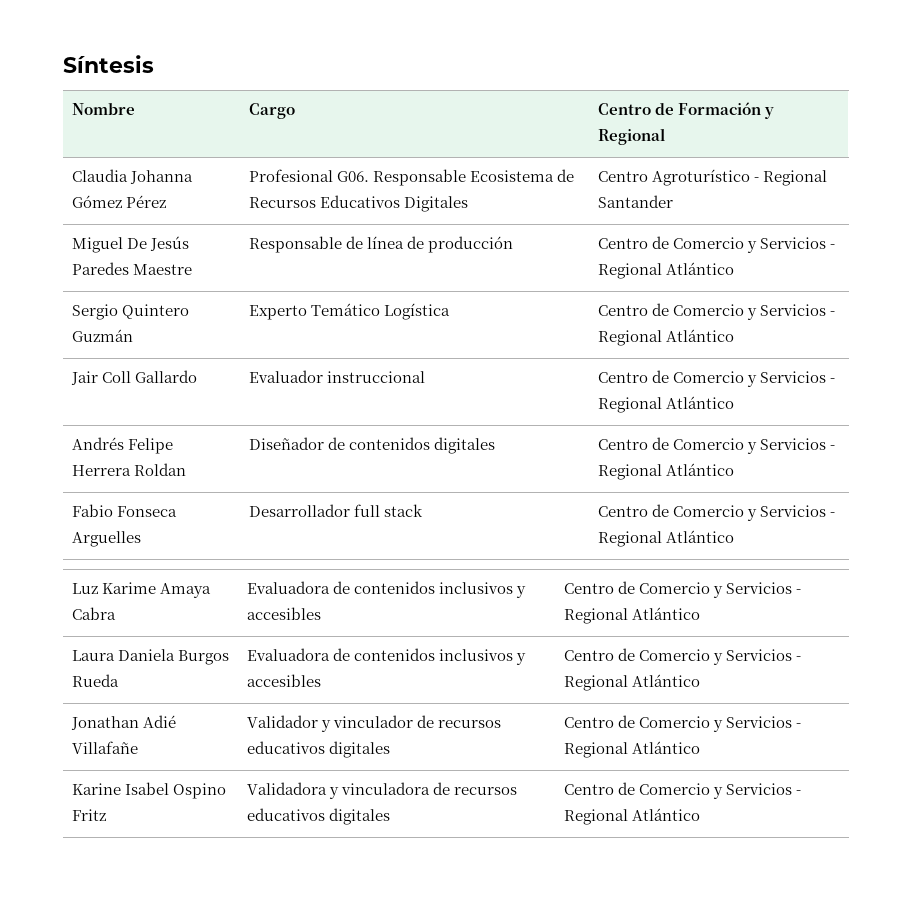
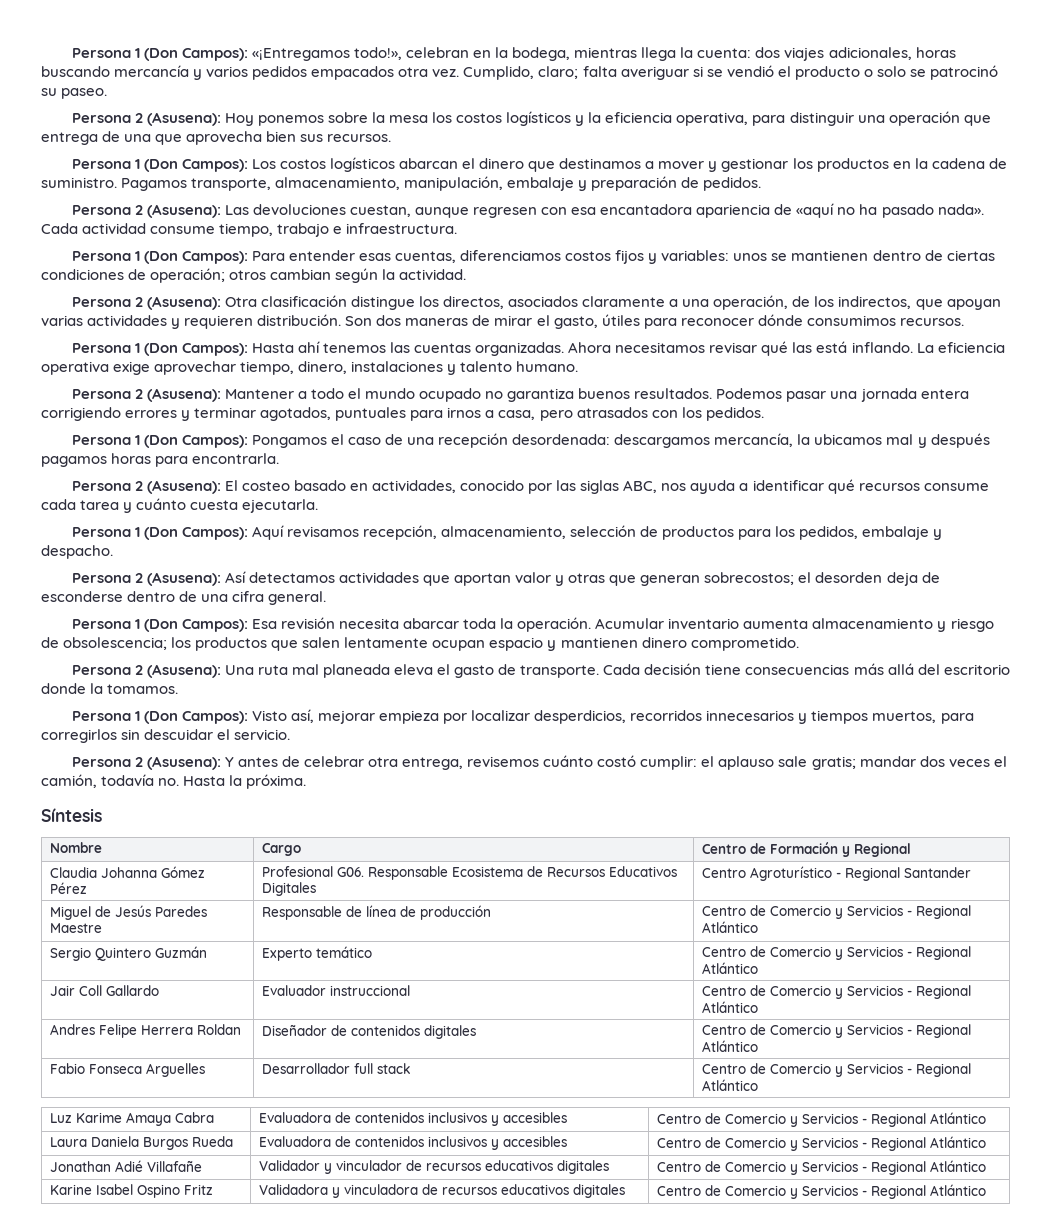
(63, 64) none -> [71,47,956,61] [41,65,998,80] [41,88,108,99] [71,111,991,126] [41,131,392,145] [71,157,1007,172] [41,176,762,191] [71,203,984,218] [41,223,458,237] [71,250,995,264] [41,268,467,283] [71,295,1001,310] [41,314,964,329] [71,341,1005,356] [41,361,579,375] [71,388,969,402] [41,407,764,421] [71,433,990,448] [41,453,280,467] [71,479,989,494] [41,498,319,513] [71,525,943,540] [41,545,113,559] [71,571,940,586] [41,591,327,605] [71,617,994,632] [41,637,799,651] [71,663,1010,678] [41,683,179,694] [71,709,974,724] [41,729,291,743] [71,755,1007,770] [41,774,307,789] Persona 1 (Don Campos): «¡Entregamos todo!», celebran en la bodega, mientras llega la cuenta: dos viajes adicionales, horas buscando mercancía y varios pedidos empacados otra vez. Cumplido, claro; falta averiguar si se vendió el producto o solo se patrocinó su paseo. // Persona 2 (Asusena): Hoy ponemos sobre la mesa los costos logísticos y la eficiencia operativa, para distinguir una operación que entrega de una que aprovecha bien sus recursos. // Persona 1 (Don Campos): Los costos logísticos abarcan el dinero que destinamos a mover y gestionar los productos en la cadena de suministro. Pagamos transporte, almacenamiento, manipulación, embalaje y preparación de pedidos. // Persona 2 (Asusena): Las devoluciones cuestan, aunque regresen con esa encantadora apariencia de «aquí no ha pasado nada». Cada actividad consume tiempo, trabajo e infraestructura. // Persona 1 (Don Campos): Para entender esas cuentas, diferenciamos costos fijos y variables: unos se mantienen dentro de ciertas condiciones de operación; otros cambian según la actividad. // Persona 2 (Asusena): Otra clasificación distingue los directos, asociados claramente a una operación, de los indirectos, que apoyan varias actividades y requieren distribución. Son dos maneras de mirar el gasto, útiles para reconocer dónde consumimos recursos. // Persona 1 (Don Campos): Hasta ahí tenemos las cuentas organizadas. Ahora necesitamos revisar qué las está inflando. La eficiencia operativa exige aprovechar tiempo, dinero, instalaciones y talento humano. // Persona 2 (Asusena): Mantener a todo el mundo ocupado no garantiza buenos resultados. Podemos pasar una jornada entera corrigiendo errores y terminar agotados, puntuales para irnos a casa, pero atrasados con los pedidos. // Persona 1 (Don Campos): Pongamos el caso de una recepción desordenada: descargamos mercancía, la ubicamos mal y después pagamos horas para encontrarla. // Persona 2 (Asusena): El costeo basado en actividades, conocido por las siglas ABC, nos ayuda a identificar qué recursos consume cada tarea y cuánto cuesta ejecutarla. // Persona 1 (Don Campos): Aquí revisamos recepción, almacenamiento, selección de productos para los pedidos, embalaje y despacho. // Persona 2 (Asusena): Así detectamos actividades que aportan valor y otras que generan sobrecostos; el desorden deja de esconderse dentro de una cifra general. // Persona 1 (Don Campos): Esa revisión necesita abarcar toda la operación. Acumular inventario aumenta almacenamiento y riesgo de obsolescencia; los productos que salen lentamente ocupan espacio y mantienen dinero comprometido. // Persona 2 (Asusena): Una ruta mal planeada eleva el gasto de transporte. Cada decisión tiene consecuencias más allá del escritorio donde la tomamos. // Persona 1 (Don Campos): Visto así, mejorar empieza por localizar desperdicios, recorridos innecesarios y tiempos muertos, para corregirlos sin descuidar el servicio. // Persona 2 (Asusena): Y antes de celebrar otra entrega, revisemos cuánto costó cumplir: el aplauso sale gratis; mandar dos veces el camión, todavía no. Hasta la próxima. //
[127,238,148,249] De -> [95,906,112,917] de
[311,303,451,320] Temático Logística -> [316,946,373,958] temático
[72,437,125,450] Andrés -> [50,1024,96,1035] Andres

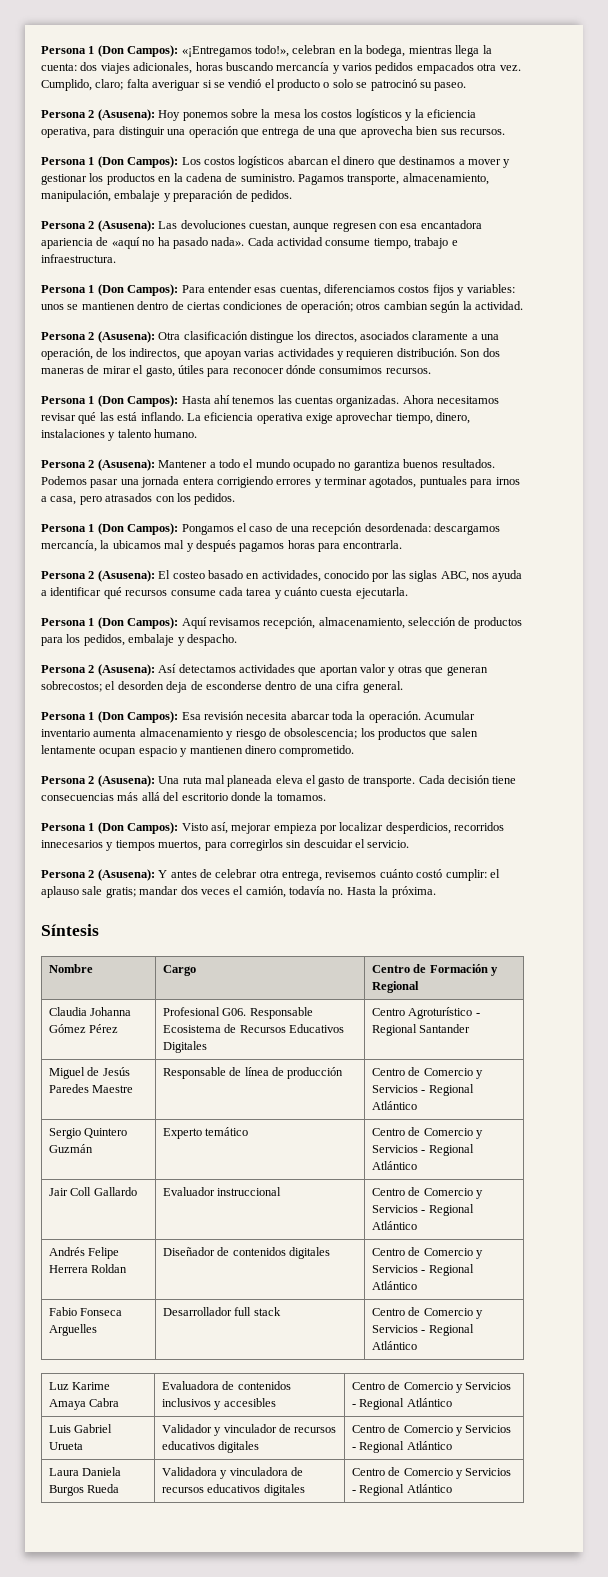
[50,1024,96,1035] Andres -> [48,1247,85,1256] Andrés
[50,1136,234,1150] [259,1136,568,1150] [657,1136,987,1151] [50,1160,203,1172] Laura Daniela Burgos Rueda | Evaluadora de contenidos inclusivos y accesibles | Centro de Comercio y Servicios - Regional Atlántico // Jonathan Adié Villafañe -> [48,1424,113,1433] [48,1442,83,1450] Luis Gabriel Urueta
[50,1184,214,1198] Karine Isabel Ospino Fritz -> [48,1467,122,1476] [48,1484,120,1496] Laura Daniela Burgos Rueda

